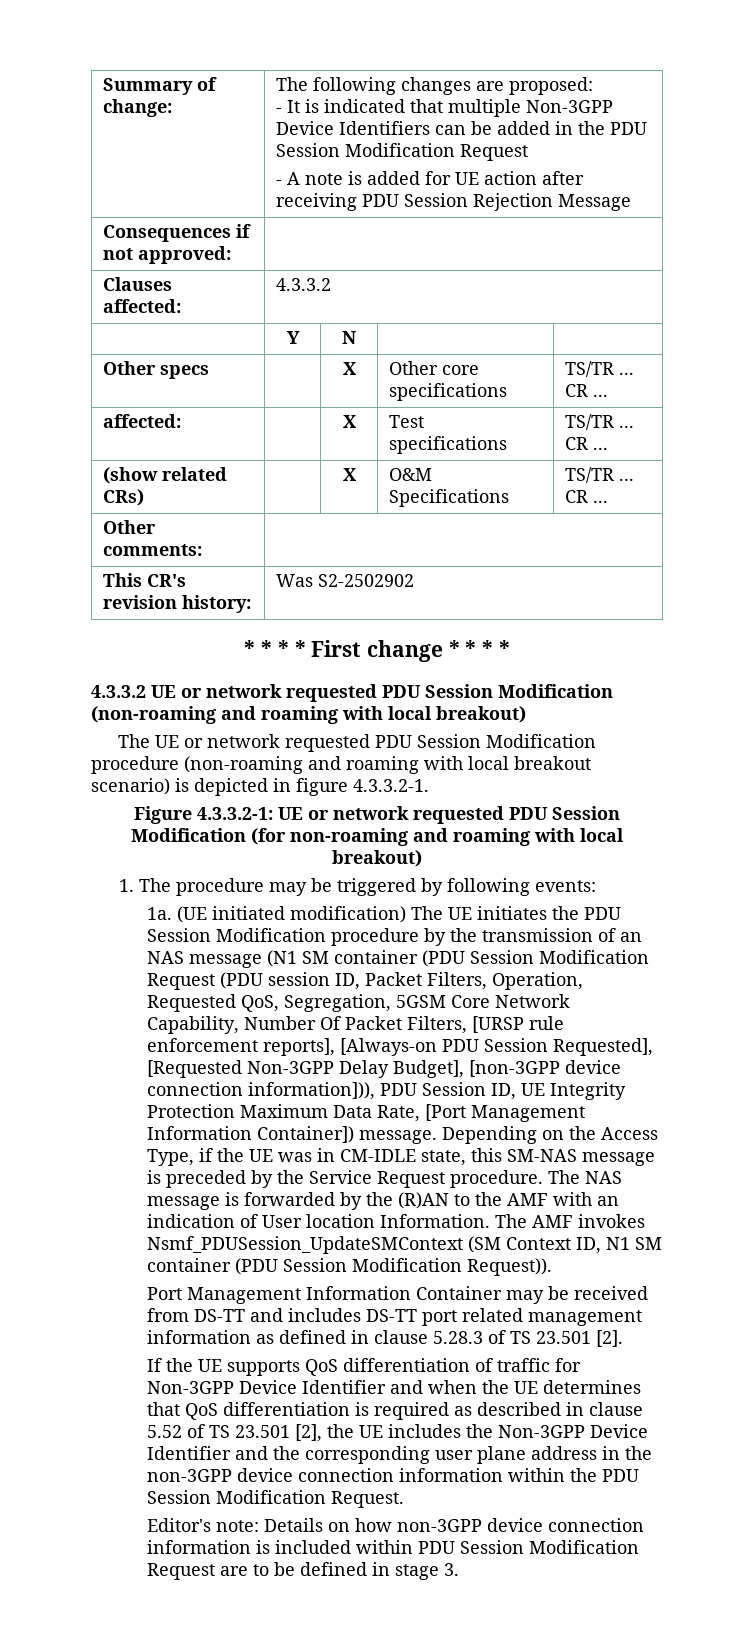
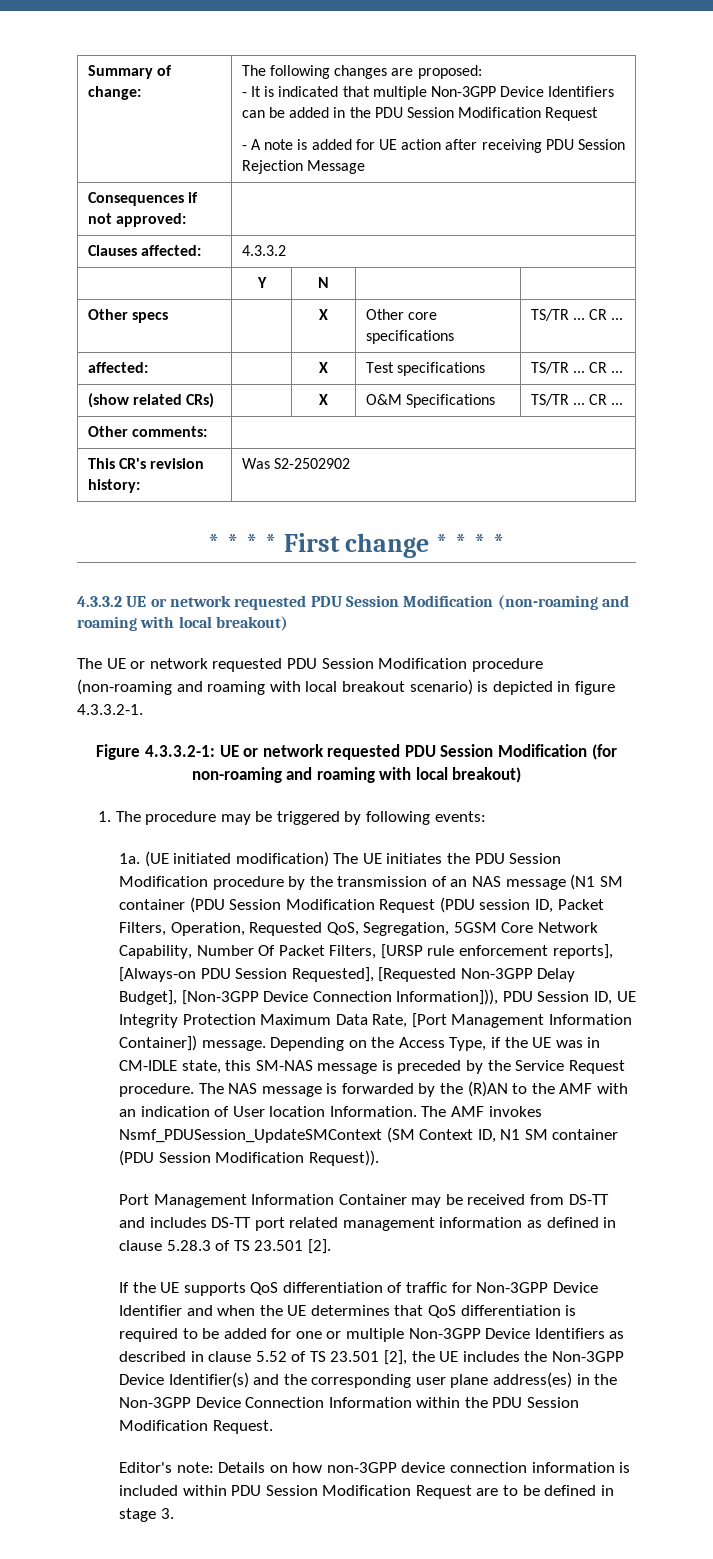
[468,1060,621,1077] [146,1082,375,1100] [non-3GPP device connection information])), -> [181,989,499,1005] [Non-3GPP Device Connection Information])),
(449, 1411) none -> [182,1328,605,1342] to be added for one or multiple Non-3GPP Device Identifiers
[146,1446,231,1460] Identifier -> [168,1372,249,1388] Identifier(s)
[530,1446,652,1460] [146,1468,503,1482] address in the non-3GPP device connection information -> [493,1372,618,1388] [118,1397,412,1408] address(es) in the Non-3GPP Device Connection Information

